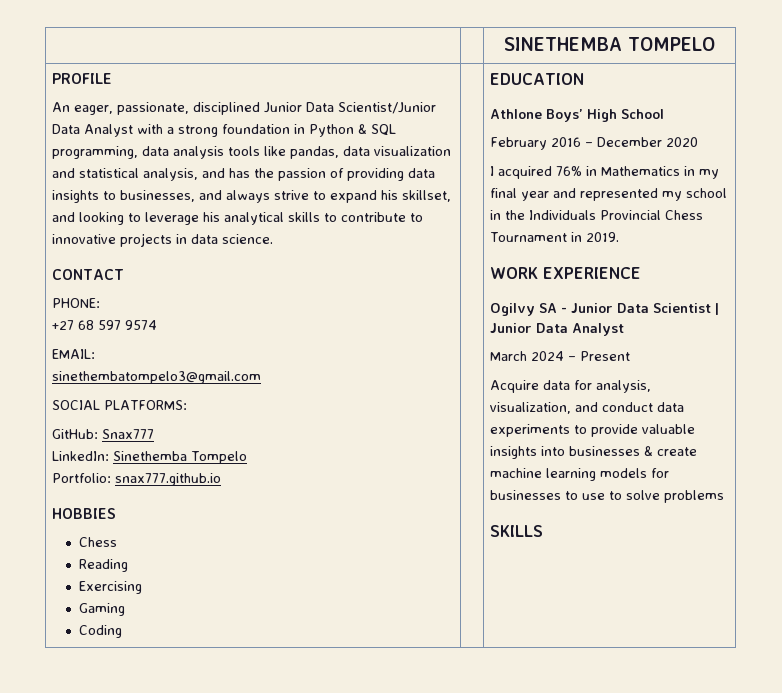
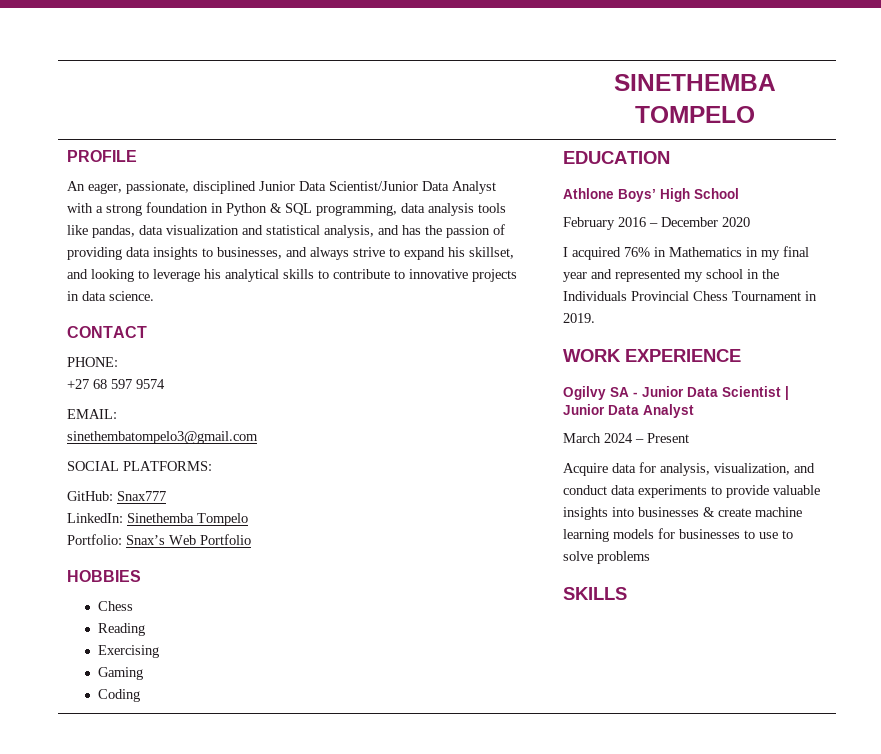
[115,473,222,486] snax777.github.io -> [126,534,252,545] Snax’s Web Portfolio

